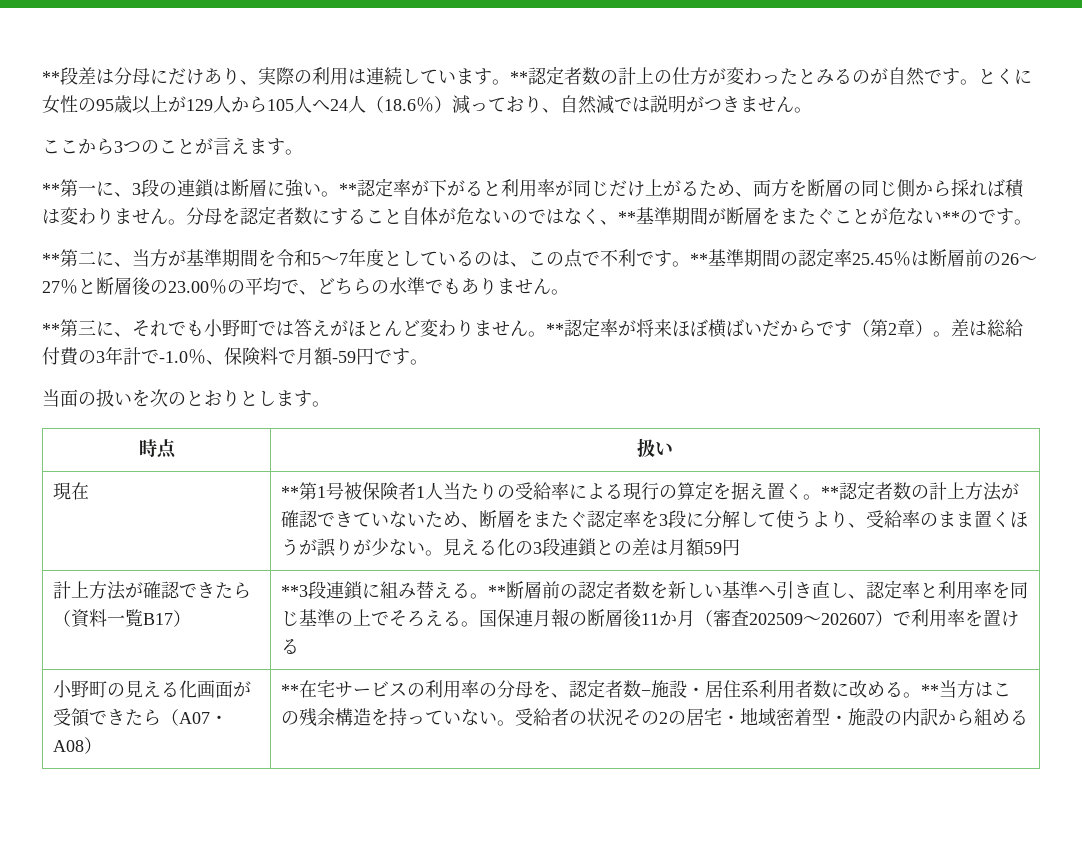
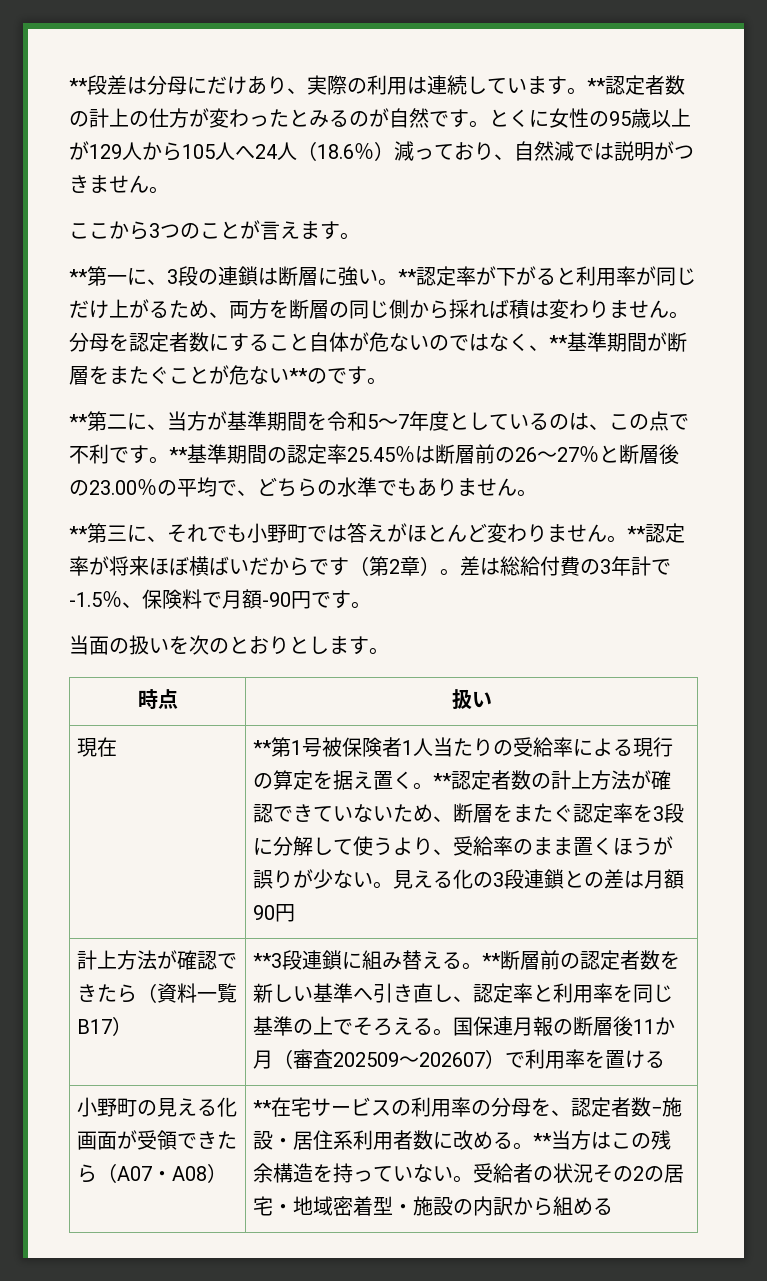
[159,351,188,363] -1.0 -> [69,592,102,607] -1.5
[332,351,356,363] -59 -> [262,592,291,607] -90
[704,542,723,554] 59 -> [253,905,276,920] 90

